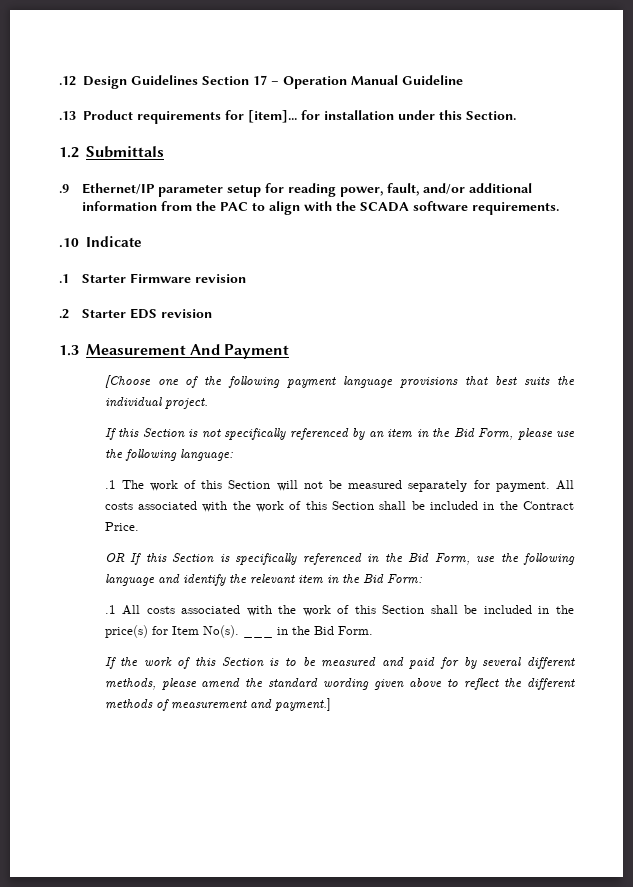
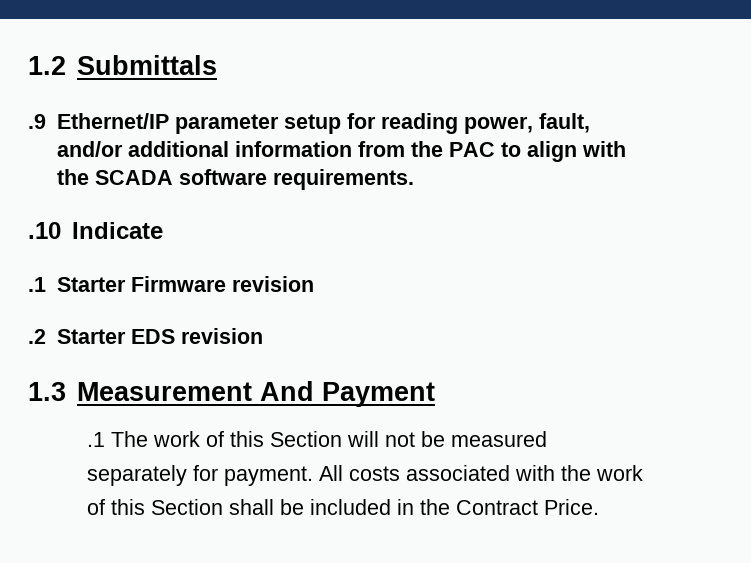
[59,75,463,89] [59,110,516,124] .12 Design Guidelines Section 17 – Operation Manual Guideline // .13 Product requirements for [item]... for installation under this Section. // -> (28, 65) none
[104,375,575,388] [104,397,208,409] [104,428,575,440] [104,449,233,461] // [Choose one of the following payment language provisions that best suits the individual project. // If this Section is not specifically referenced by an item in the Bid Form, please use the following language: -> (435, 394) none
[104,553,575,565] [104,574,422,586] [104,605,574,616] [104,625,273,638] [276,626,373,635] [104,657,576,669] [104,678,575,690] [104,698,331,711] // OR If this Section is specifically referenced in the Bid Form, use the following language and identify the relevant item in the Bid Form: // .1 All costs associated with the work of this Section shall be included in the price(s) for Item No(s). ___ in the Bid Form. // If the work of this Section is to be measured and paid for by several different methods, please amend the standard wording given above to reflect the different methods of measurement and payment.] -> (599, 507) none

